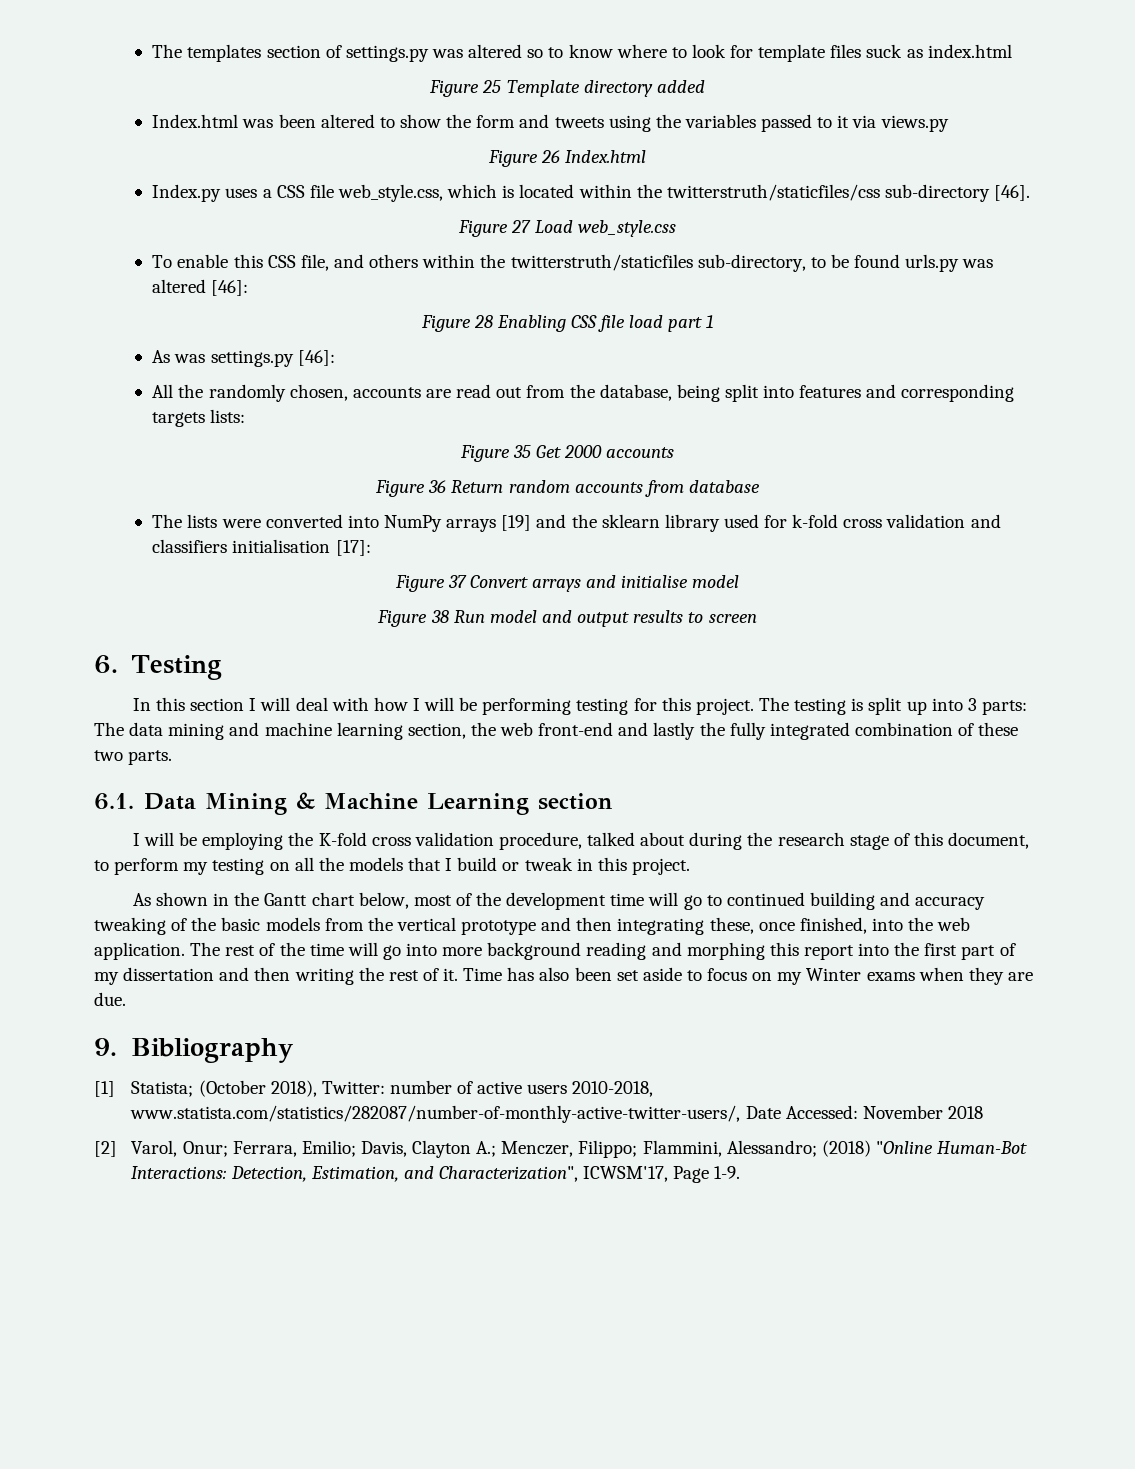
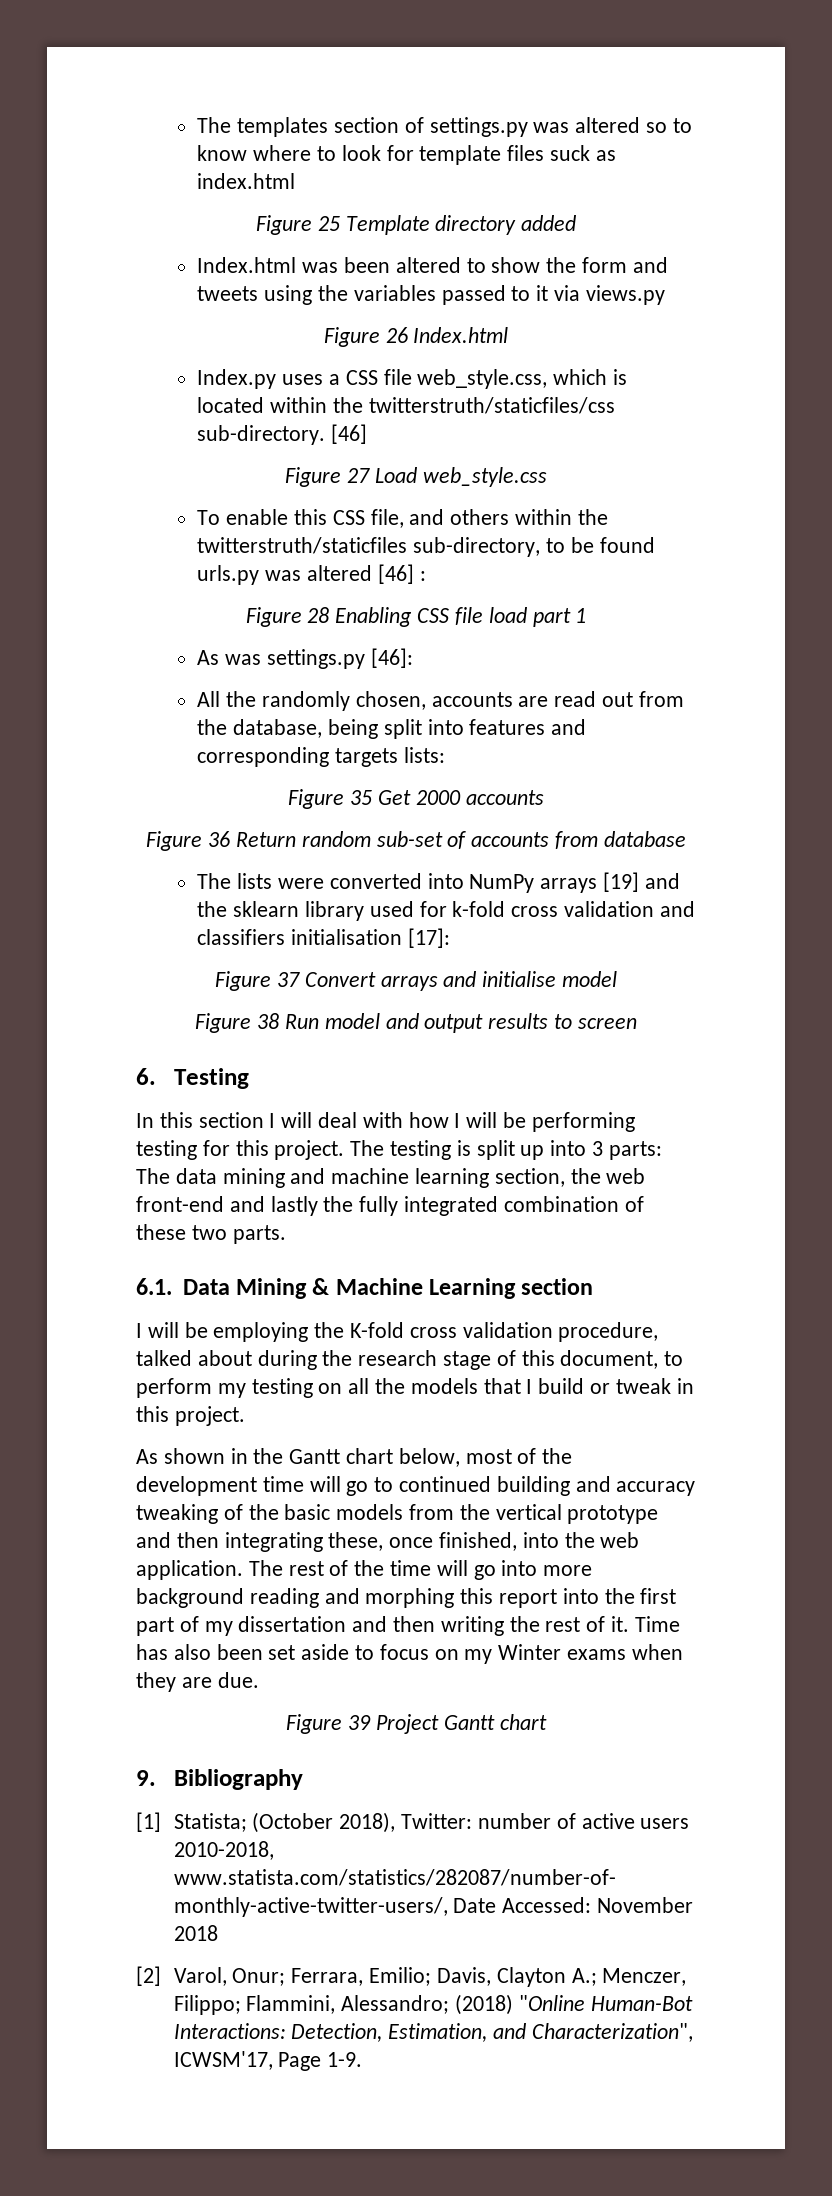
[884,184,1031,202] sub-directory [46]. -> [197,424,368,445] sub-directory. [46]
[211,280,249,296] [46]: -> [377,564,426,584] [46] :
(570, 486) none -> [376,831,467,849] sub-set of
(126, 999) none -> [286,1714,547,1734] // Figure 39 Project Gantt chart

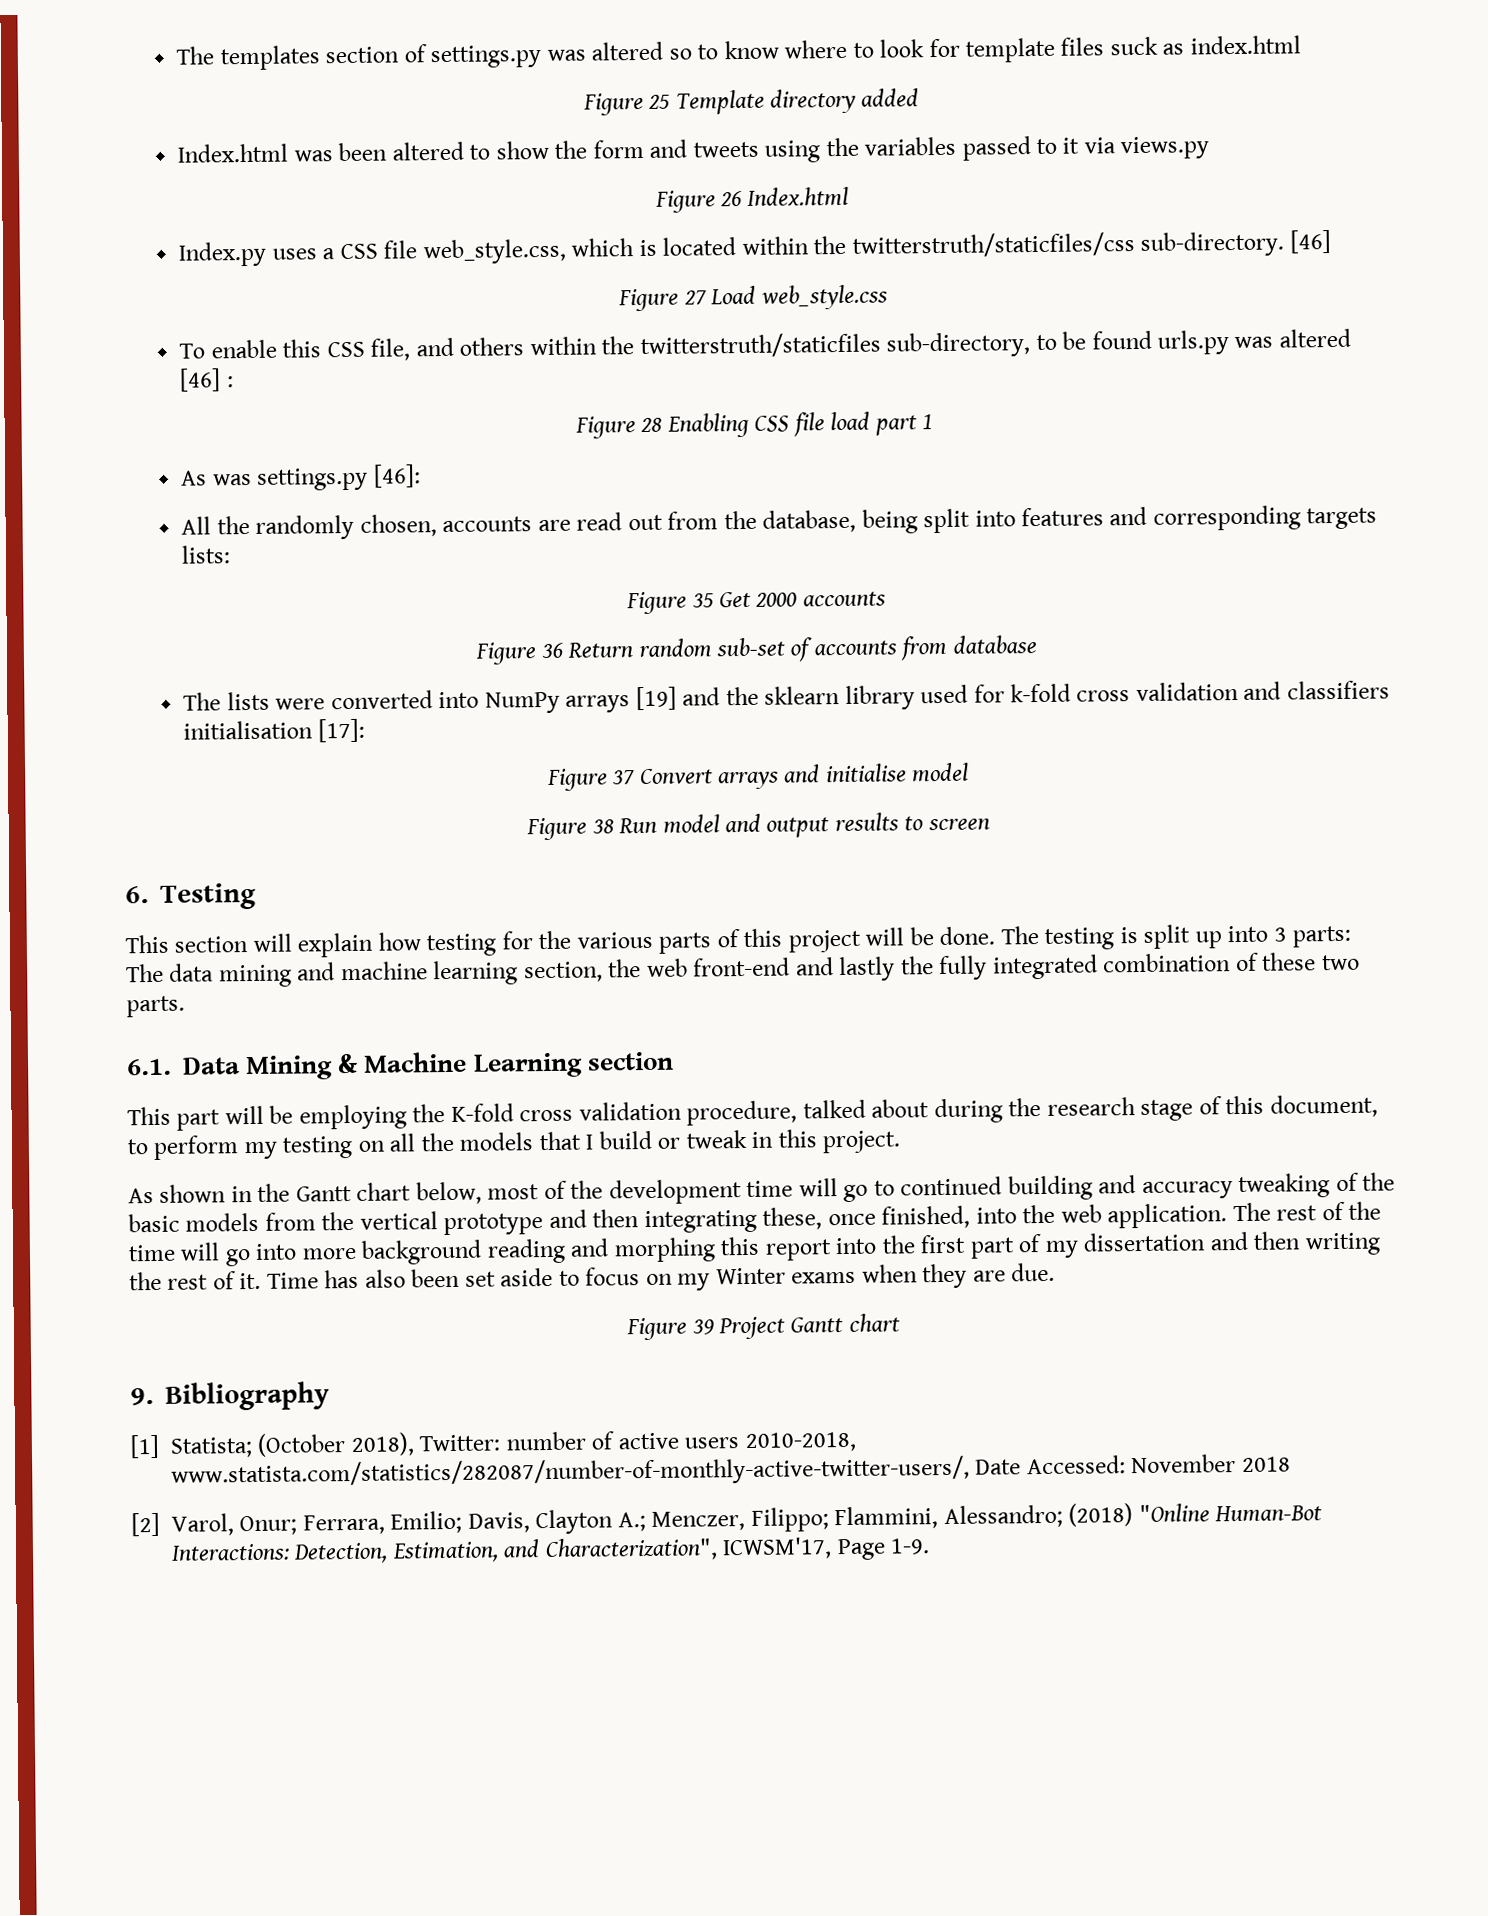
[136,1112,635,1132] [136,1140,345,1160] In this section I will deal with how I will be performing testing for this project. -> [125,926,996,958] This section will explain how testing for the various parts of this project will be done.
[136,1323,142,1338] I -> [127,1106,221,1131] This part

